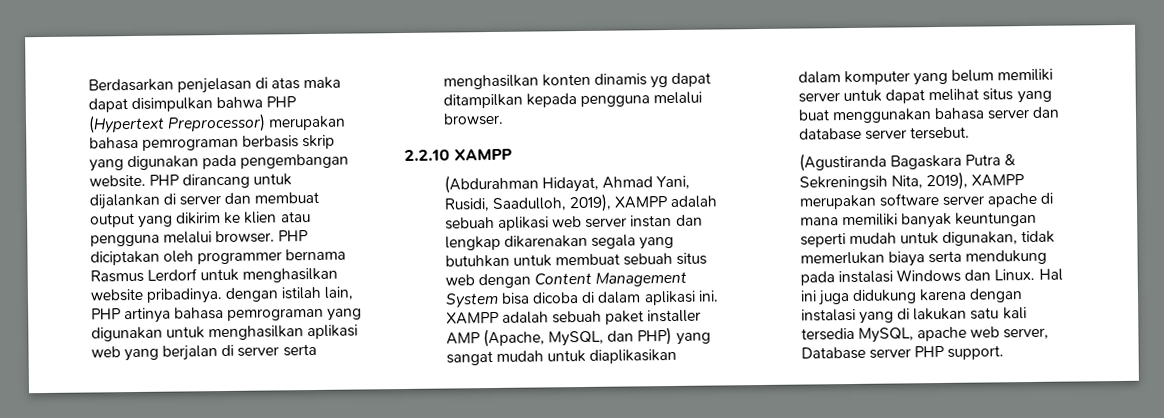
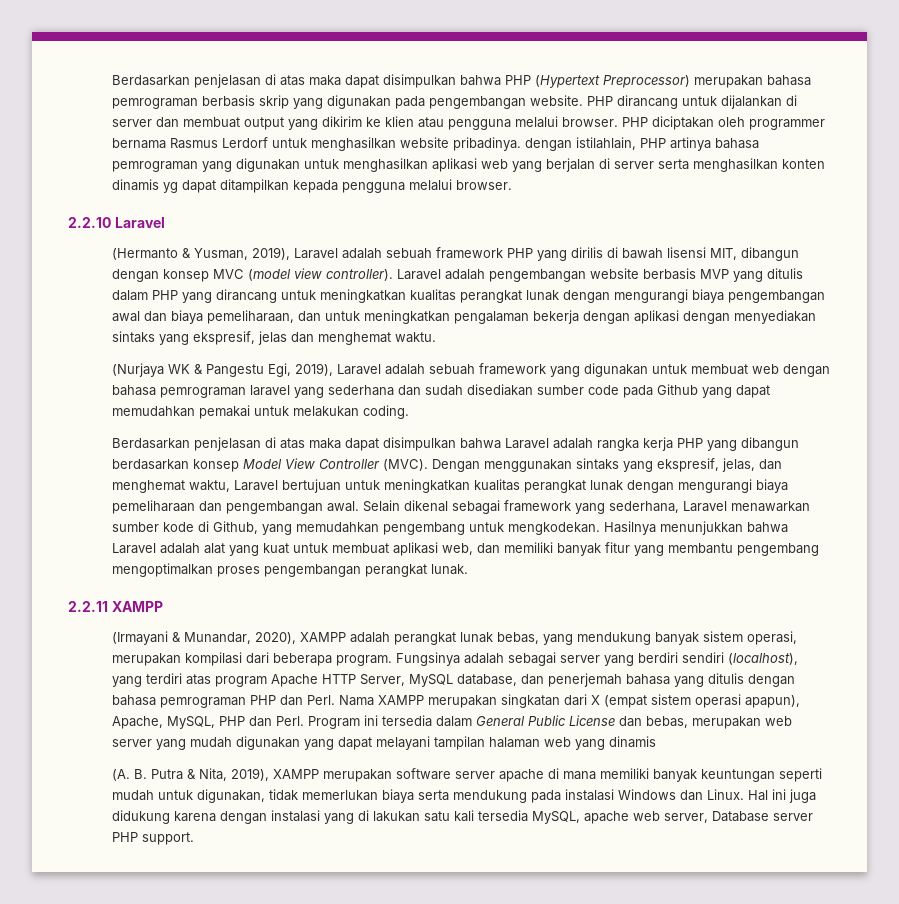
[281,286,354,300] istilah lain, -> [576,137,637,150] istilahlain,
[454,148,512,161] [443,174,691,194] [443,193,718,213] [444,214,703,231] [444,234,675,251] [444,252,708,268] [444,271,688,289] [444,290,719,309] [445,309,702,325] [445,326,711,348] [445,348,678,366] [797,68,1054,86] [797,88,1052,104] [797,106,1061,124] [798,126,970,141] [798,152,962,172] XAMPP // (Abdurahman Hidayat, Ahmad Yani, Rusidi, Saadulloh, 2019), XAMPP adalah sebuah aplikasi web server instan dan lengkap dikarenakan segala yang butuhkan untuk membuat sebuah situs web dengan Content Management System bisa dicoba di dalam aplikasi ini. XAMPP adalah sebuah paket installer AMP (Apache, MySQL, dan PHP) yang sangat mudah untuk diaplikasikan dalam komputer yang belum memiliki server untuk dapat melihat situs yang buat menggunakan bahasa server dan database server tersebut. // (Agustiranda Bagaskara -> [114,217,165,228] [112,247,800,261] [112,268,804,282] [112,289,826,303] [112,310,817,324] [112,331,437,345] [112,363,831,377] [112,384,771,398] [112,405,410,419] [112,437,800,451] [112,458,783,472] [112,479,789,493] [112,500,811,514] [112,521,789,535] [112,542,820,556] [112,563,469,577] [68,601,163,612] [112,631,798,645] [112,652,799,666] [112,673,796,687] [112,694,801,708] [112,715,793,729] [112,736,657,750] [112,769,148,781] Laravel // (Hermanto & Yusman, 2019), Laravel adalah sebuah framework PHP yang dirilis di bawah lisensi MIT, dibangun dengan konsep MVC (model view controller). Laravel adalah pengembangan website berbasis MVP yang ditulis dalam PHP yang dirancang untuk meningkatkan kualitas perangkat lunak dengan mengurangi biaya pengembangan awal dan biaya pemeliharaan, dan untuk meningkatkan pengalaman bekerja dengan aplikasi dengan menyediakan sintaks yang ekspresif, jelas dan menghemat waktu. // (Nurjaya WK & Pangestu Egi, 2019), Laravel adalah sebuah framework yang digunakan untuk membuat web dengan bahasa pemrograman laravel yang sederhana dan sudah disediakan sumber code pada Github yang dapat memudahkan pemakai untuk melakukan coding. // Berdasarkan penjelasan di atas maka dapat disimpulkan bahwa Laravel adalah rangka kerja PHP yang dibangun berdasarkan konsep Model View Controller (MVC). Dengan menggunakan sintaks yang ekspresif, jelas, dan menghemat waktu, Laravel bertujuan untuk meningkatkan kualitas perangkat lunak dengan mengurangi biaya pemeliharaan dan pengembangan awal. Selain dikenal sebagai framework yang sederhana, Laravel menawarkan sumber kode di Github, yang memudahkan pengembang untuk mengkodekan. Hasilnya menunjukkan bahwa Laravel adalah alat yang kuat untuk membuat aplikasi web, dan memiliki banyak fitur yang membantu pengembang mengoptimalkan proses pengembangan perangkat lunak. // 2.2.11 XAMPP // (Irmayani & Munandar, 2020), XAMPP adalah perangkat lunak bebas, yang mendukung banyak sistem operasi, merupakan kompilasi dari beberapa program. Fungsinya adalah sebagai server yang berdiri sendiri (localhost), yang terdiri atas program Apache HTTP Server, MySQL database, dan penerjemah bahasa yang ditulis dengan bahasa pemrograman PHP dan Perl. Nama XAMPP merupakan singkatan dari X (empat sistem operasi apapun), Apache, MySQL, PHP dan Perl. Program ini tersedia dalam General Public License dan bebas, merupakan web server yang mudah digunakan yang dapat melayani tampilan halaman web yang dinamis // (A. B.
[798,175,888,191] Sekreningsih -> (197, 774) none

